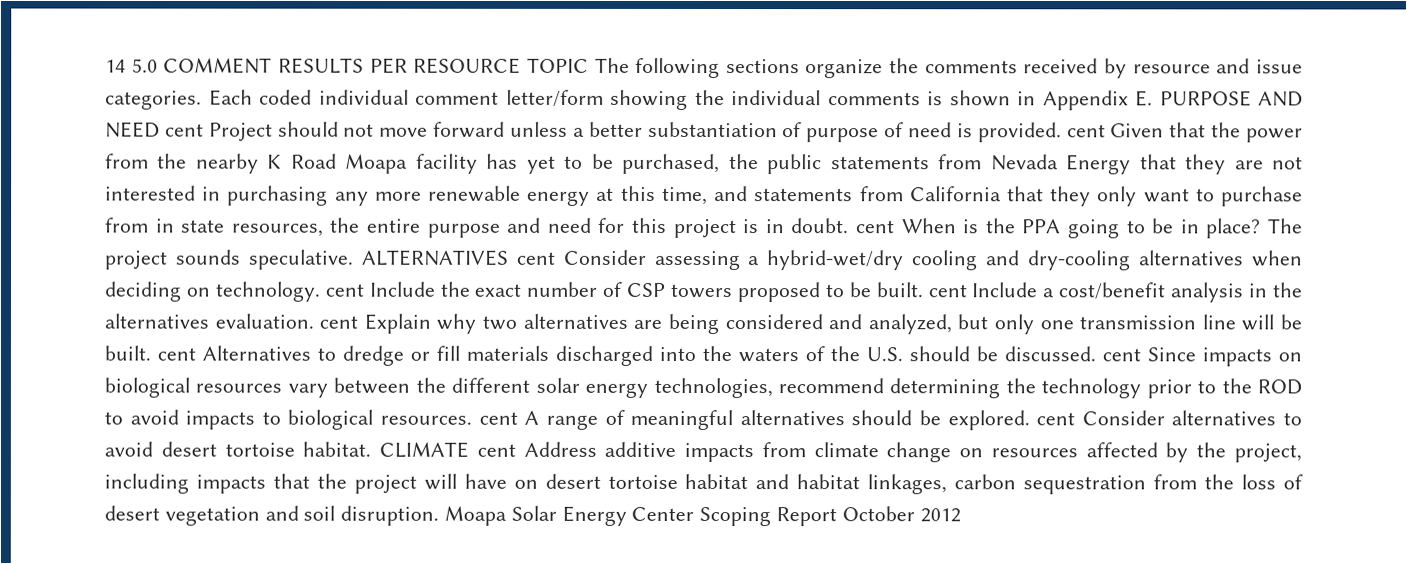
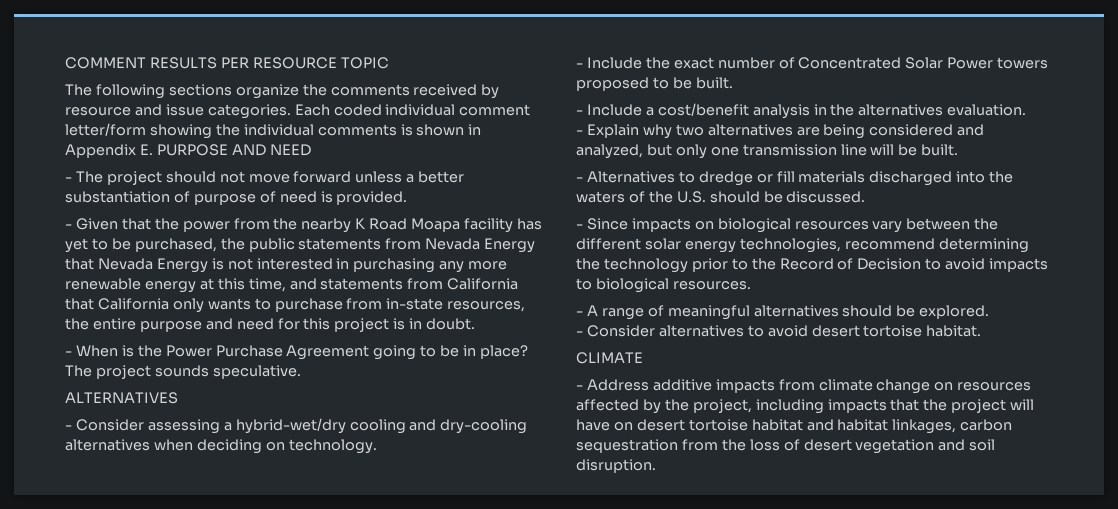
[105,58,158,73] 14 5.0 -> (65, 63) none
(589, 65) none -> (389, 63) //
[164,122,273,142] cent Project -> [65,171,162,185] // - The project
[1066,124,1106,138] cent -> [65,224,72,229] // -
[1185,154,1264,175] they are -> [97,258,224,273] Nevada Energy is
[1050,186,1190,207] they only want -> [97,298,251,313] California only wants
[155,218,226,233] in state -> [386,298,444,310] in-state
[856,220,896,234] cent -> [65,351,72,356] // -
[1022,219,1062,234] PPA -> [165,345,370,360] Power Purchase Agreement
(354, 259) none -> (301, 372) //
[516,251,556,265] cent -> [65,425,72,430] // -
[324,283,364,297] cent -> [576,63,583,68] // -
[626,282,666,297] CSP -> [798,57,994,69] Concentrated Solar Power
[927,284,967,298] cent -> [576,110,583,115] // -
[319,315,359,329] cent -> [576,130,583,135] // -
[157,347,196,361] cent -> [576,177,583,182] // -
[1102,348,1141,362] cent -> [576,224,583,229] // -
[1257,379,1302,395] ROD -> [779,258,922,270] Record of Decision
[478,411,518,425] cent -> [576,311,583,316] // -
[1036,412,1076,426] cent -> [576,331,583,336] // -
(372, 449) none -> (982, 331) //
[476,443,516,457] cent -> [576,385,583,390] // -
[444,505,961,527] Moapa Solar Energy Center Scoping Report October 2012 -> (656, 466) none

